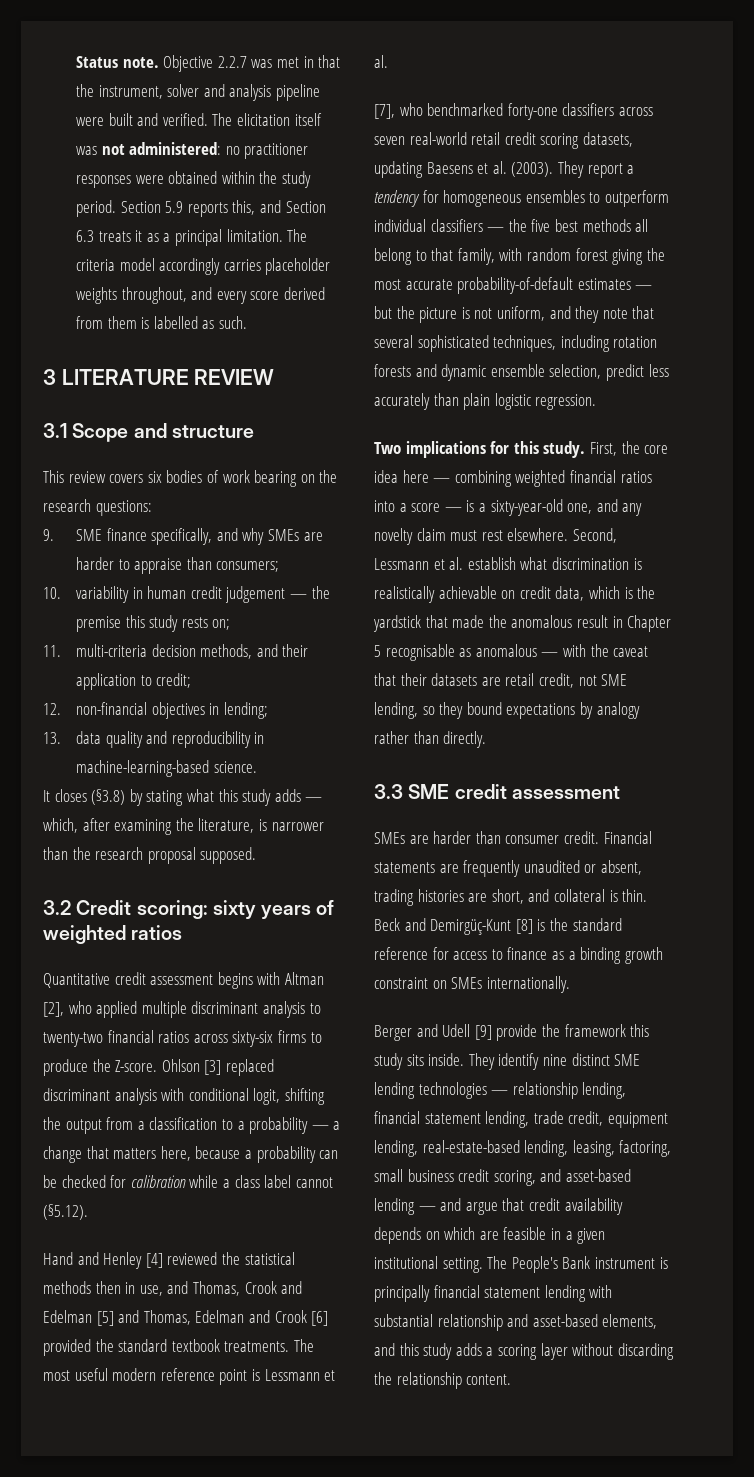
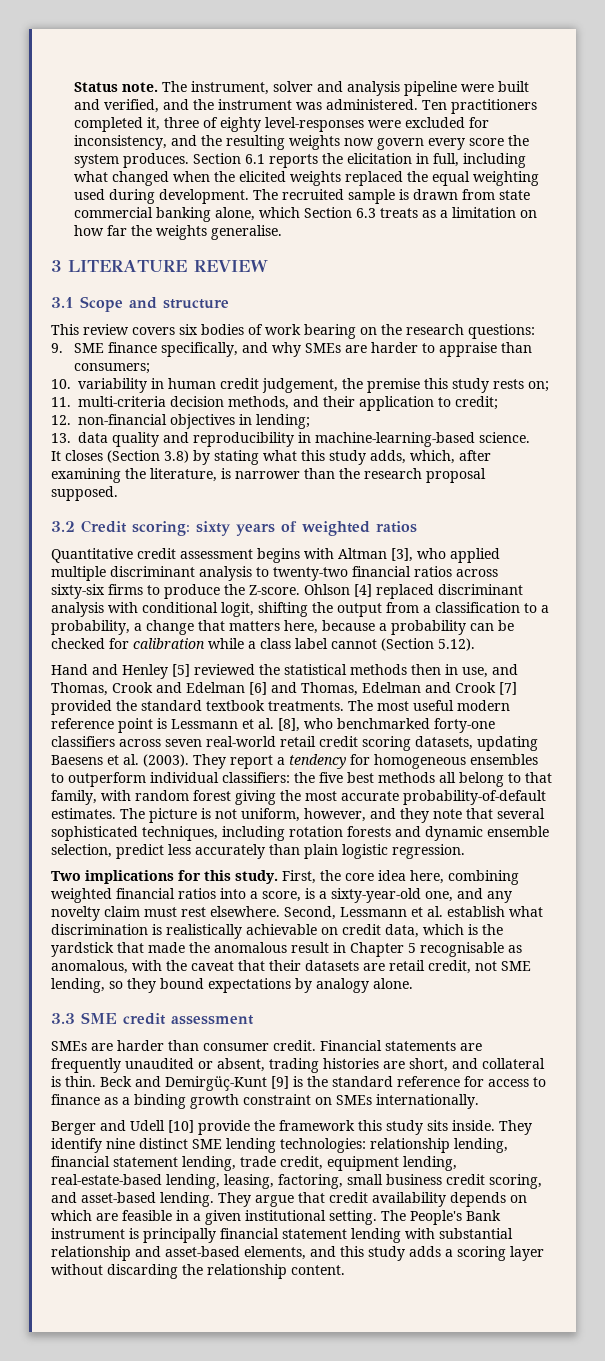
[163,55,341,72] [75,84,94,97] Objective 2.2.7 was met in that the -> [162,81,188,92] The
[162,113,322,126] [75,142,309,159] [75,171,311,188] [75,200,281,217] verified. The elicitation itself was not administered: no practitioner responses were obtained within the study period. Section 5.9 reports this, and -> [104,99,538,114] [74,117,490,132] [74,135,530,150] [74,153,527,168] [74,171,540,186] [74,189,531,204] [74,207,301,222] verified, and the instrument was administered. Ten practitioners completed it, three of eighty level-responses were excluded for inconsistency, and the resulting weights now govern every score the system produces. Section 6.1 reports the elicitation in full, including what changed when the elicited weights replaced the equal weighting used during development. The recruited sample is drawn from state commercial banking alone, which
[135,229,308,246] [75,258,331,275] [75,287,325,304] [75,316,247,329] it as a principal limitation. The criteria model accordingly carries placeholder weights throughout, and every score derived from them is labelled as such. -> [422,207,538,218] [74,225,283,240] as a limitation on how far the weights generalise.
[225,586,307,603] judgement — -> [262,378,338,393] judgement,
[91,789,126,805] (§3.8) -> [107,450,189,463] (Section 3.8)
[274,789,323,802] adds — -> [370,450,406,464] adds,
[43,1002,64,1017] [2], -> [391,548,413,562] [3],
[204,1060,222,1075] [3] -> [354,584,372,597] [4]
[249,1117,329,1134] probability — -> [51,620,130,635] probability,
[43,1204,88,1220] (§5.12). -> [381,638,475,651] (Section 5.12).
[145,1253,163,1268] [4] -> [172,664,190,677] [5]
[96,1311,114,1326] [5] -> [249,682,267,695] [6]
[311,1311,329,1326] [6] -> [499,682,517,695] [7]
[374,104,395,119] // [7], -> [278,718,300,732] [8],
[430,219,505,232] classifiers — -> [222,772,290,783] classifiers:
[577,278,653,290] [374,306,415,319] estimates — but the -> [51,808,145,819] estimates. The
(545, 313) none -> [304,808,366,822] however,
[402,470,451,483] here — -> [410,870,444,884] here,
[411,503,462,512] score — -> [262,891,301,902] score,
[475,644,559,657] anomalous — -> [51,960,128,974] anomalous,
[374,731,487,748] rather than directly. -> [373,978,413,989] alone.
[515,919,533,934] [8] -> [271,1076,289,1089] [9]
[474,1025,492,1040] [9] -> [168,1120,194,1133] [10]
[418,1082,509,1099] technologies — -> [280,1138,366,1153] technologies:
[374,1198,462,1215] lending — and -> [160,1192,251,1207] lending. They

